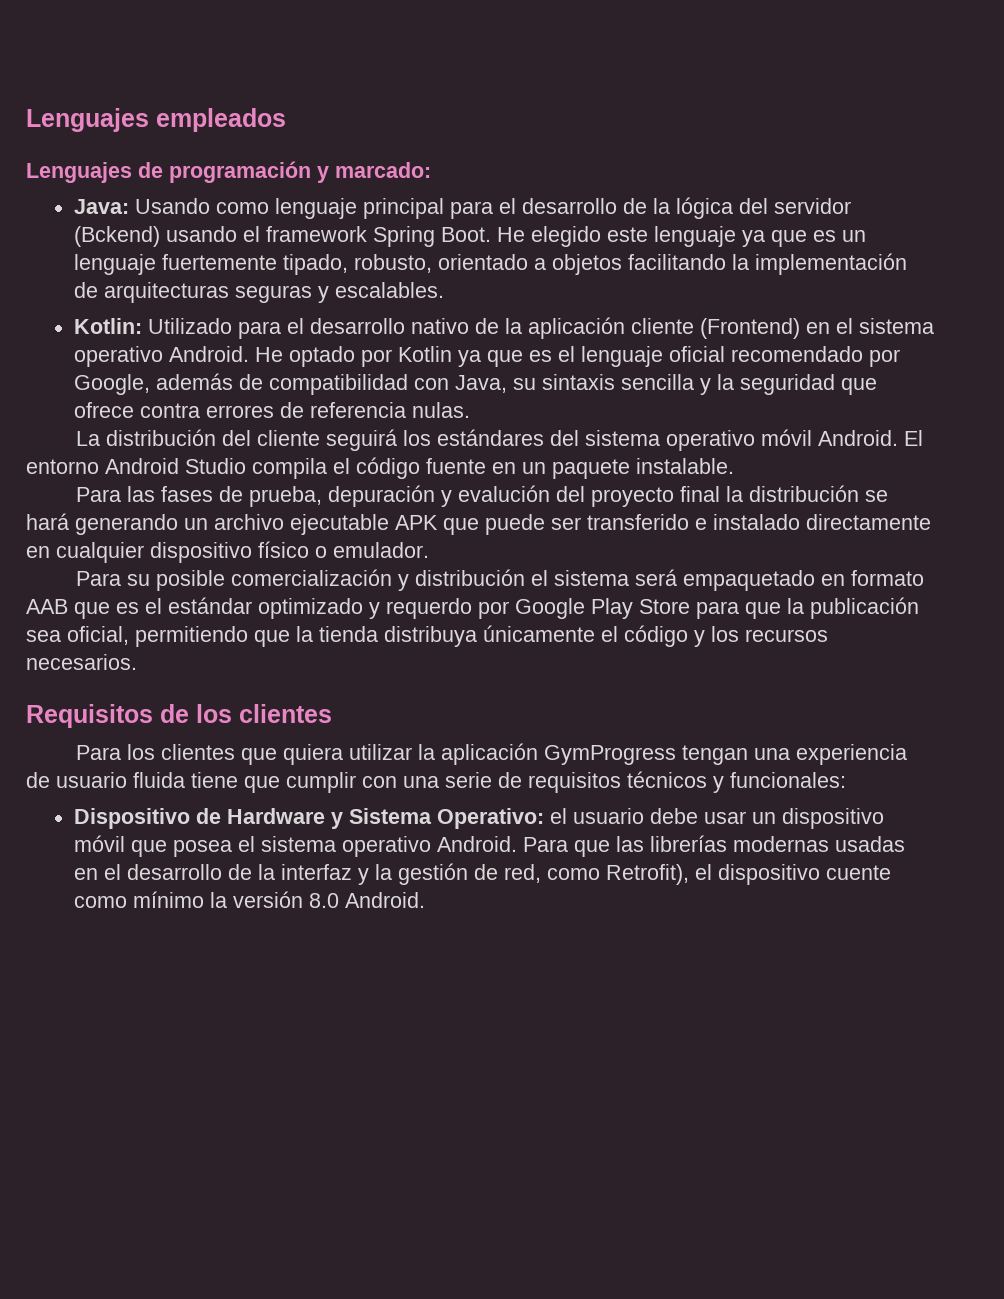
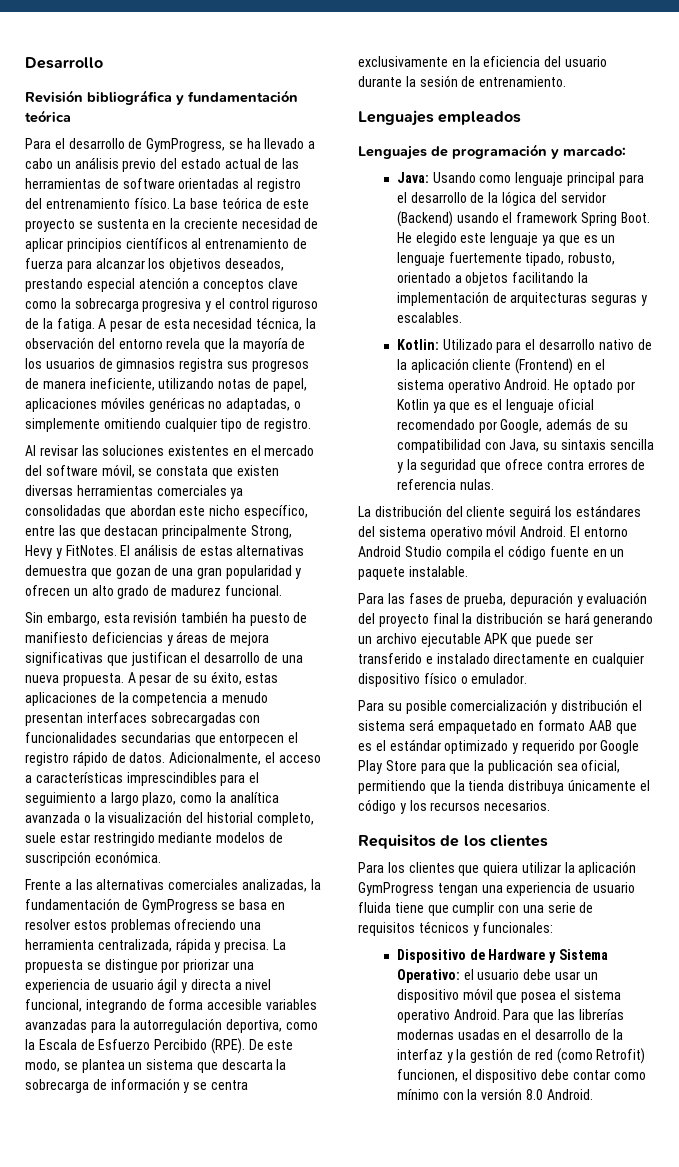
(26, 120) none -> [25,57,103,69] [25,90,298,105] [25,110,71,123] [25,138,316,152] [25,157,300,172] [25,178,301,192] [25,197,310,209] [25,218,319,232] [25,238,307,252] [25,258,284,272] [25,277,298,292] [25,298,319,312] [25,317,317,332] [25,337,306,352] [25,358,309,372] [25,378,307,392] [25,397,301,412] [25,418,311,432] [25,445,315,456] [25,464,279,479] [25,485,244,499] [25,505,308,519] [25,525,292,539] [25,544,305,559] [25,565,302,579] [25,585,282,599] [25,611,308,626] [25,631,269,646] [25,652,303,666] [25,671,279,686] [25,692,268,706] [25,712,261,726] [25,732,299,746] [25,751,321,766] [25,772,260,786] [25,792,279,806] [25,811,314,826] [25,832,283,846] [25,851,161,866] [25,879,321,892] [25,898,285,913] [25,919,262,933] [25,938,286,953] [25,959,254,973] [25,978,272,993] [25,999,317,1013] [25,1018,318,1033] [25,1038,294,1054] [25,1059,287,1073] [25,1078,248,1093] [358,56,607,67] [358,75,567,87] Desarrollo // Revisión bibliográfica y fundamentación teórica // Para el desarrollo de GymProgress, se ha llevado a cabo un análisis previo del estado actual de las herramientas de software orientadas al registro del entrenamiento físico. La base teórica de este proyecto se sustenta en la creciente necesidad de aplicar principios científicos al entrenamiento de fuerza para alcanzar los objetivos deseados, prestando especial atención a conceptos clave como la sobrecarga progresiva y el control riguroso de la fatiga. A pesar de esta necesidad técnica, la observación del entorno revela que la mayoría de los usuarios de gimnasios registra sus progresos de manera ineficiente, utilizando notas de papel, aplicaciones móviles genéricas no adaptadas, o simplemente omitiendo cualquier tipo de registro. // Al revisar las soluciones existentes en el mercado del software móvil, se constata que existen diversas herramientas comerciales ya consolidadas que abordan este nicho específico, entre las que destacan principalmente Strong, Hevy y FitNotes. El análisis de estas alternativas demuestra que gozan de una gran popularidad y ofrecen un alto grado de madurez funcional. // Sin embargo, esta revisión también ha puesto de manifiesto deficiencias y áreas de mejora significativas que justifican el desarrollo de una nueva propuesta. A pesar de su éxito, estas aplicaciones de la competencia a menudo presentan interfaces sobrecargadas con funcionalidades secundarias que entorpecen el registro rápido de datos. Adicionalmente, el acceso a características imprescindibles para el seguimiento a largo plazo, como la analítica avanzada o la visualización del historial completo, suele estar restringido mediante modelos de suscripción económica. // Frente a las alternativas comerciales analizadas, la fundamentación de GymProgress se basa en resolver estos problemas ofreciendo una herramienta centralizada, rápida y precisa. La propuesta se distingue por priorizar una experiencia de usuario ágil y directa a nivel funcional, integrando de forma accesible variables avanzadas para la autorregulación deportiva, como la Escala de Esfuerzo Percibido (RPE). De este modo, se plantea un sistema que descarta la sobrecarga de información y se centra exclusivamente en la eficiencia del usuario durante la sesión de entrenamiento. //
[74,226,161,247] (Bckend) -> [396,211,453,227] (Backend)
(264, 382) none -> [613,422,628,430] su
[457,485,550,502] evalución -> [586,592,648,604] evaluación
[386,598,472,619] requerdo -> [521,740,575,754] requerido
[504,864,892,885] red, como Retrofit), el dispositivo cuente -> [534,1048,646,1064] [396,1069,611,1083] red (como Retrofit) funcionen, el dispositivo debe contar
(205, 899) none -> [442,1092,464,1100] con

